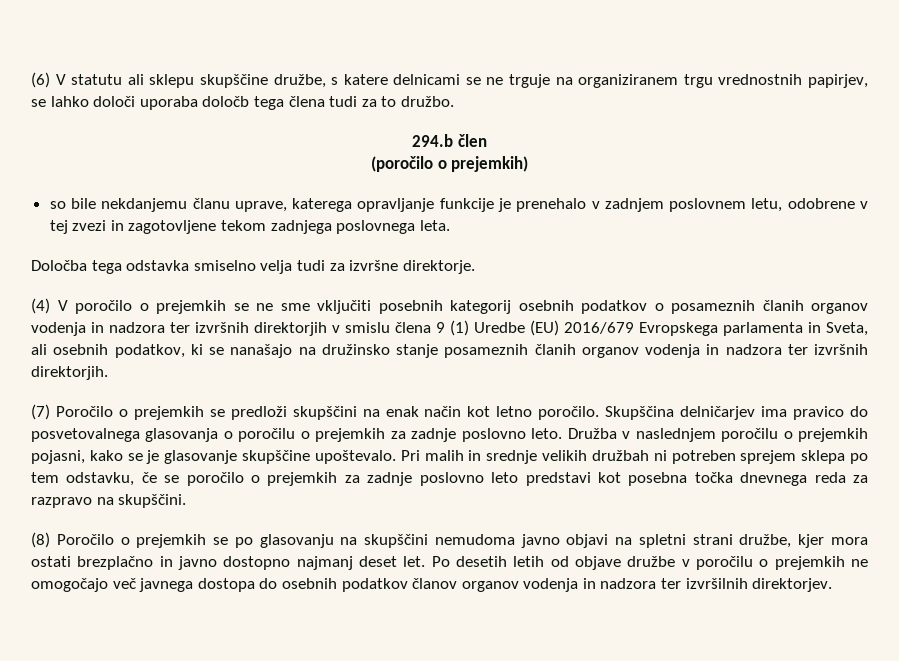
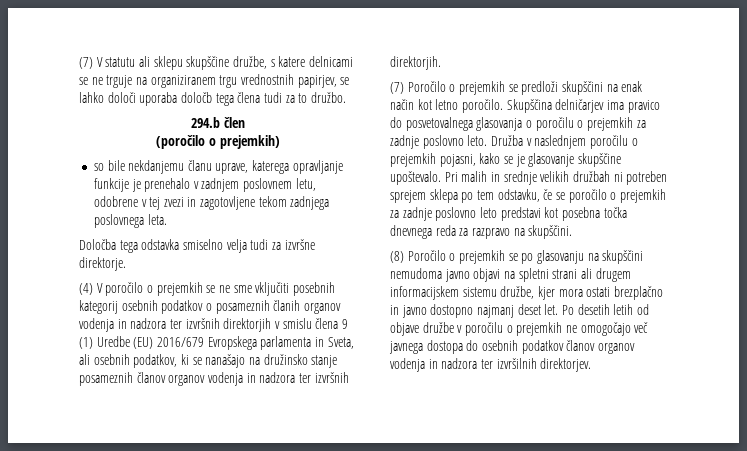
[31,72,50,88] (6) -> [79,57,93,69] (7)
[534,344,576,355] članih -> [136,372,166,383] članov
(733, 539) none -> [580,268,631,282] [390,286,497,300] ali drugem informacijskem sistemu

